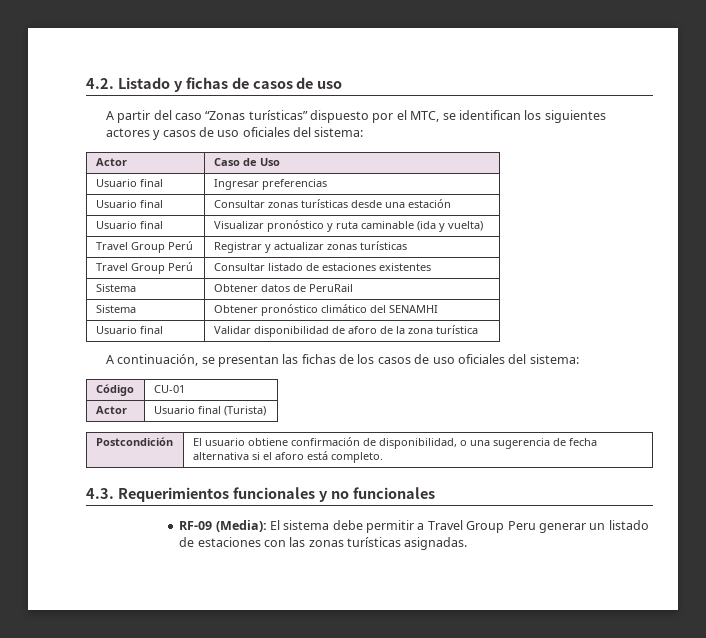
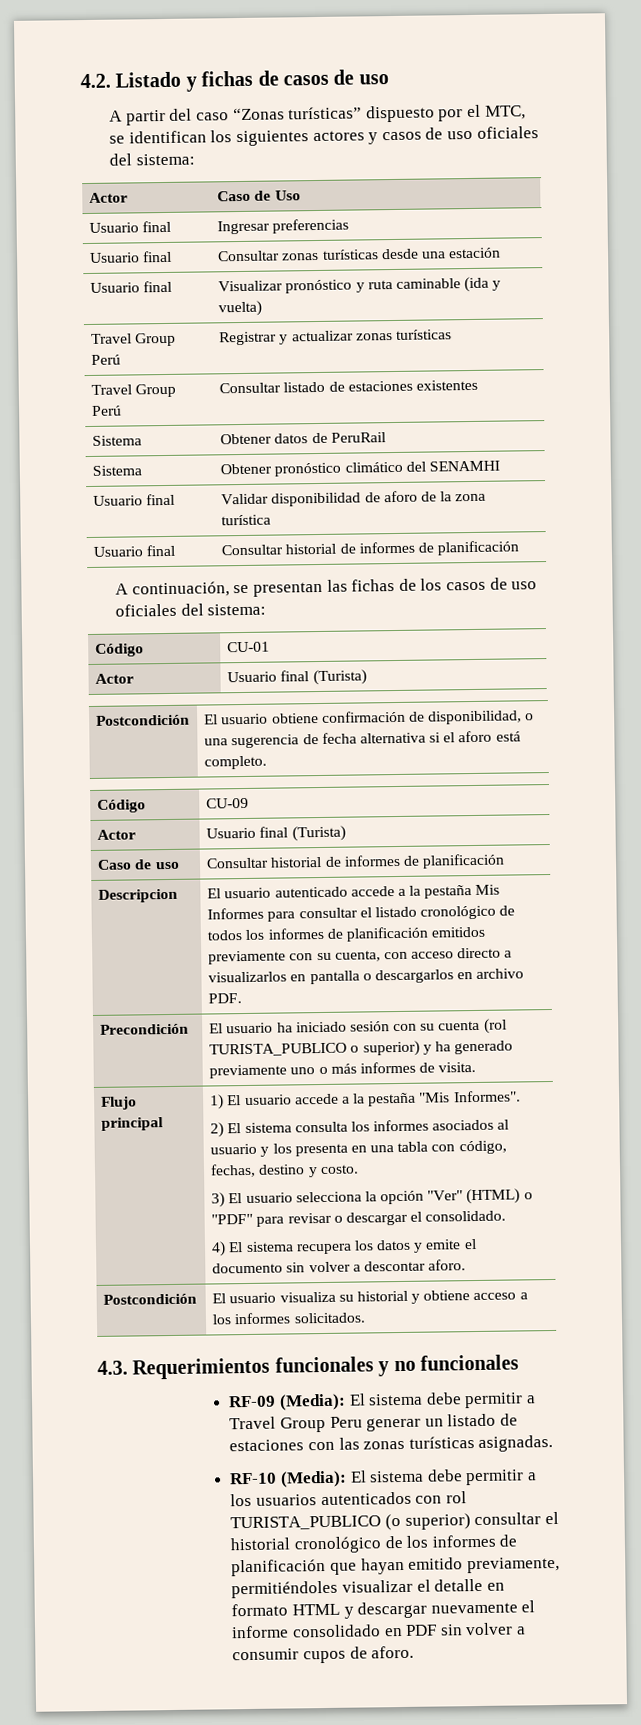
(478, 329) none -> [93,544,176,557] [221,540,520,556] // Usuario final | Consultar historial de informes de planificación
(383, 457) none -> [97,799,147,813] [206,797,250,809] [97,829,137,840] [206,825,346,842] [97,859,180,870] [206,853,506,869] [98,888,179,903] [207,884,501,899] [207,905,516,922] [207,926,486,942] [208,947,513,965] [208,968,525,985] [208,993,243,1004] [100,1023,190,1035] [209,1018,507,1034] [209,1040,514,1057] [209,1061,477,1079] [101,1096,138,1110] [101,1117,165,1131] [210,1090,521,1110] [210,1119,510,1138] [210,1140,507,1157] [210,1163,359,1178] [211,1188,533,1208] [211,1210,507,1227] [211,1238,477,1257] [212,1259,467,1274] [103,1293,198,1305] [212,1290,528,1304] [212,1312,366,1325] // Código | CU-09 // Actor | Usuario final (Turista) // Caso de uso | Consultar historial de informes de planificación // Descripcion | El usuario autenticado accede a la pestaña Mis Informes para consultar el listado cronológico de todos los informes de planificación emitidos previamente con su cuenta, con acceso directo a visualizarlos en pantalla o descargarlos en archivo PDF. // Precondición | El usuario ha iniciado sesión con su cuenta (rol TURISTA_PUBLICO o superior) y ha generado previamente uno o más informes de visita. // Flujo principal | 1) El usuario accede a la pestaña "Mis Informes". // 2) El sistema consulta los informes asociados al usuario y los presenta en una tabla con código, fechas, destino y costo. // 3) El usuario selecciona la opción "Ver" (HTML) o "PDF" para revisar o descargar el consolidado. // 4) El sistema recupera los datos y emite el documento sin volver a descontar aforo. // Postcondición | El usuario visualiza su historial y obtiene acceso a los informes solicitados.
(468, 543) none -> [229,1469,537,1488] [230,1491,467,1507] [230,1511,559,1531] [230,1534,518,1554] [231,1556,560,1577] [231,1578,505,1599] [231,1600,536,1619] [231,1622,526,1639] [232,1645,415,1664] // RF-10 (Media): El sistema debe permitir a los usuarios autenticados con rol TURISTA_PUBLICO (o superior) consultar el historial cronológico de los informes de planificación que hayan emitido previamente, permitiéndoles visualizar el detalle en formato HTML y descargar nuevamente el informe consolidado en PDF sin volver a consumir cupos de aforo.

